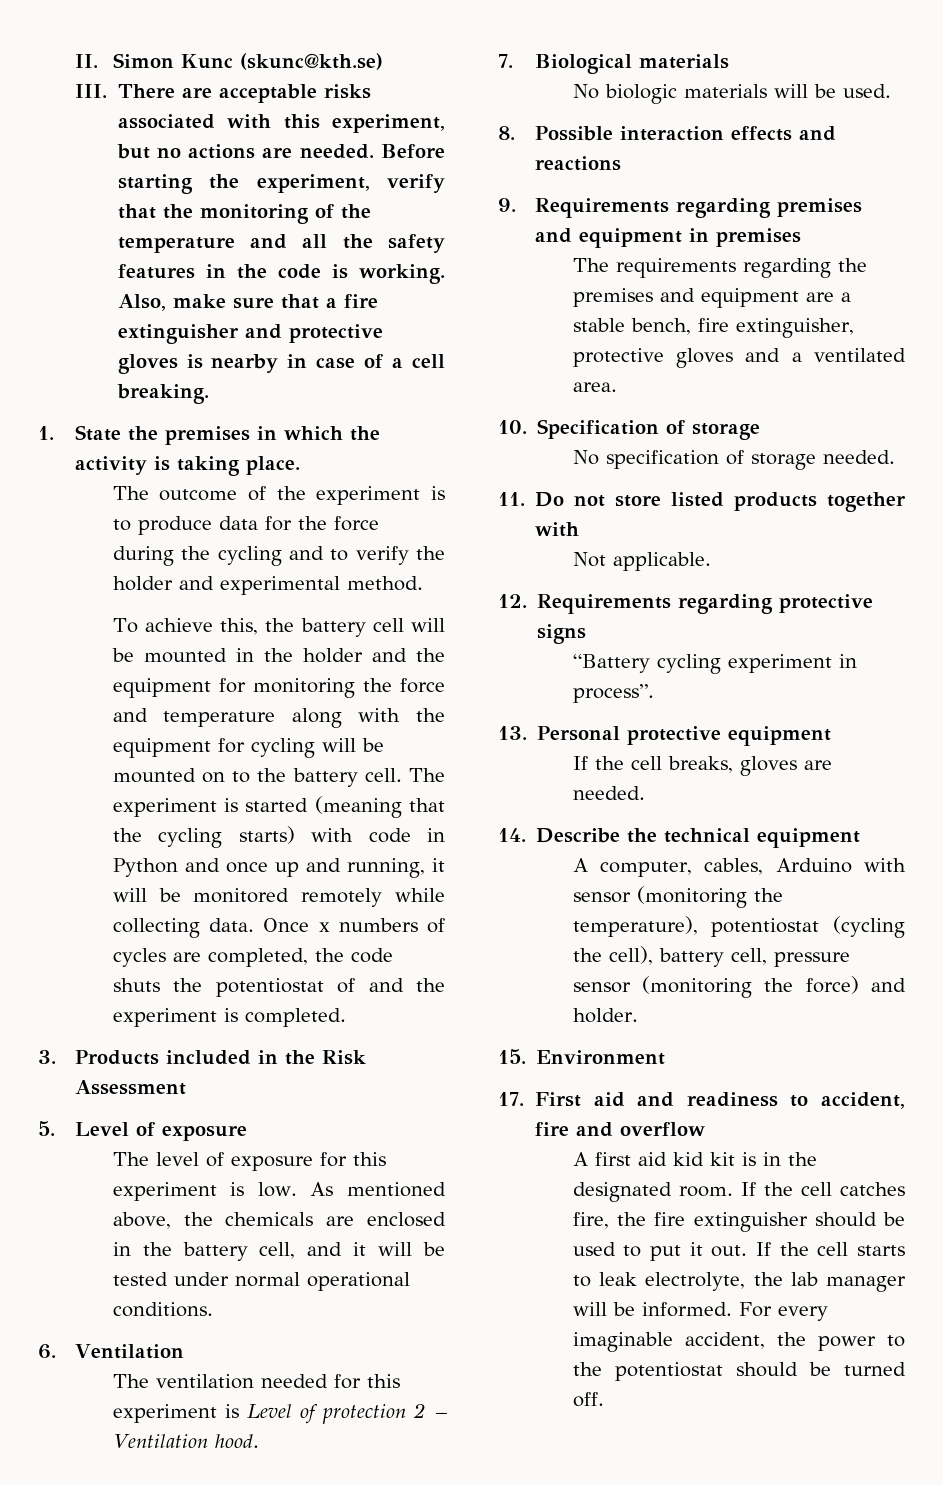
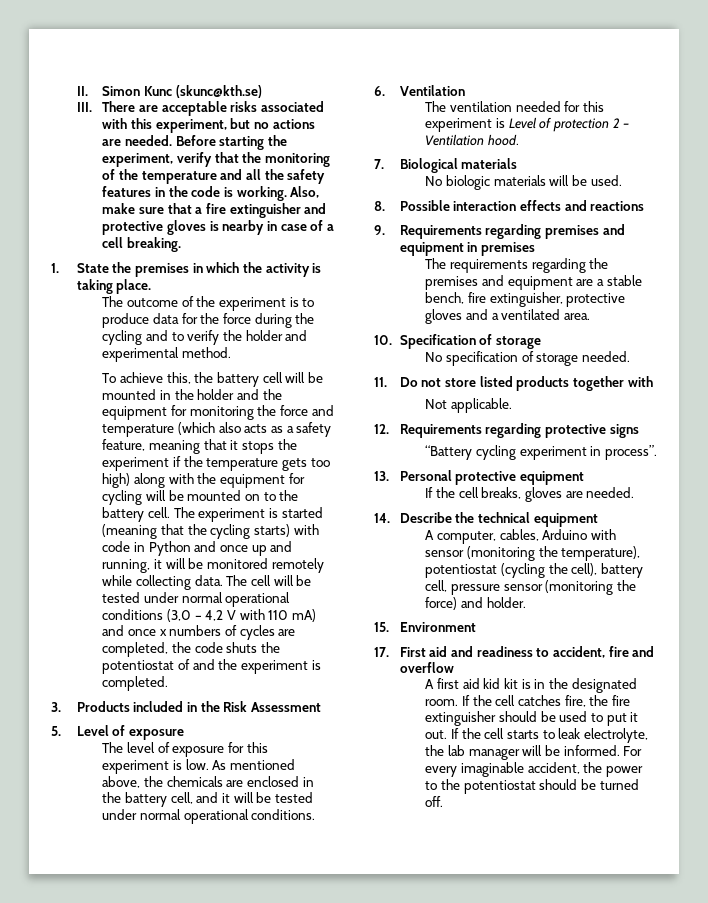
(276, 719) none -> [178,422,332,437] [102,439,297,454] [102,456,330,471] [102,473,131,488] (which also acts as a safety feature, meaning that it stops the experiment if the temperature gets too high)
[263,918,310,932] Once -> [226,575,312,586] [102,592,291,607] [102,609,316,622] [102,625,157,636] The cell will be tested under normal operational conditions (3,0 – 4,2 V with 110 mA) and once

